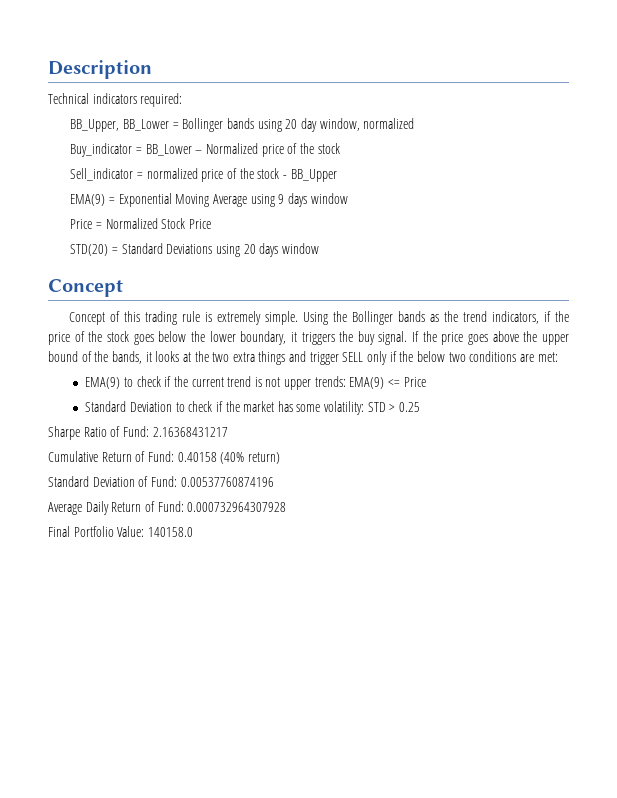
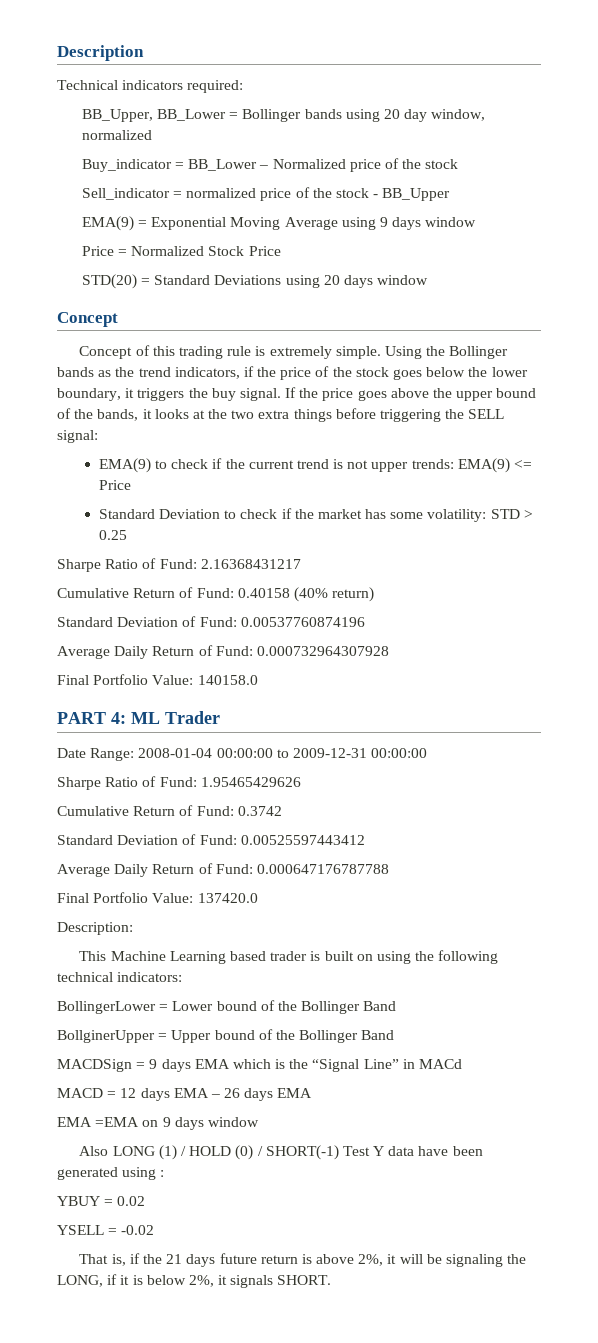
[289,351,558,365] and trigger SELL only if the below two conditions are met: -> [335,408,505,422] [57,430,98,443] before triggering the SELL signal:
(193, 532) none -> [57,711,220,724] [57,748,428,761] [57,776,301,790] [57,805,282,816] [57,834,365,845] [57,863,389,877] [57,892,258,903] [57,922,133,935] [79,950,499,964] [57,972,183,982] [57,1000,397,1014] [57,1029,395,1043] [57,1059,463,1072] [57,1088,313,1101] [57,1117,259,1130] [79,1145,483,1160] [57,1167,165,1180] [57,1196,146,1206] [57,1225,155,1235] [79,1253,527,1267] [57,1274,332,1288] // PART 4: ML Trader // Date Range: 2008-01-04 00:00:00 to 2009-12-31 00:00:00 // Sharpe Ratio of Fund: 1.95465429626 // Cumulative Return of Fund: 0.3742 // Standard Deviation of Fund: 0.00525597443412 // Average Daily Return of Fund: 0.000647176787788 // Final Portfolio Value: 137420.0 // Description: // This Machine Learning based trader is built on using the following technical indicators: // BollingerLower = Lower bound of the Bollinger Band // BollginerUpper = Upper bound of the Bollinger Band // MACDSign = 9 days EMA which is the “Signal Line” in MACd // MACD = 12 days EMA – 26 days EMA // EMA =EMA on 9 days window // Also LONG (1) / HOLD (0) / SHORT(-1) Test Y data have been generated using : // YBUY = 0.02 // YSELL = -0.02 // That is, if the 21 days future return is above 2%, it will be signaling the LONG, if it is below 2%, it signals SHORT.

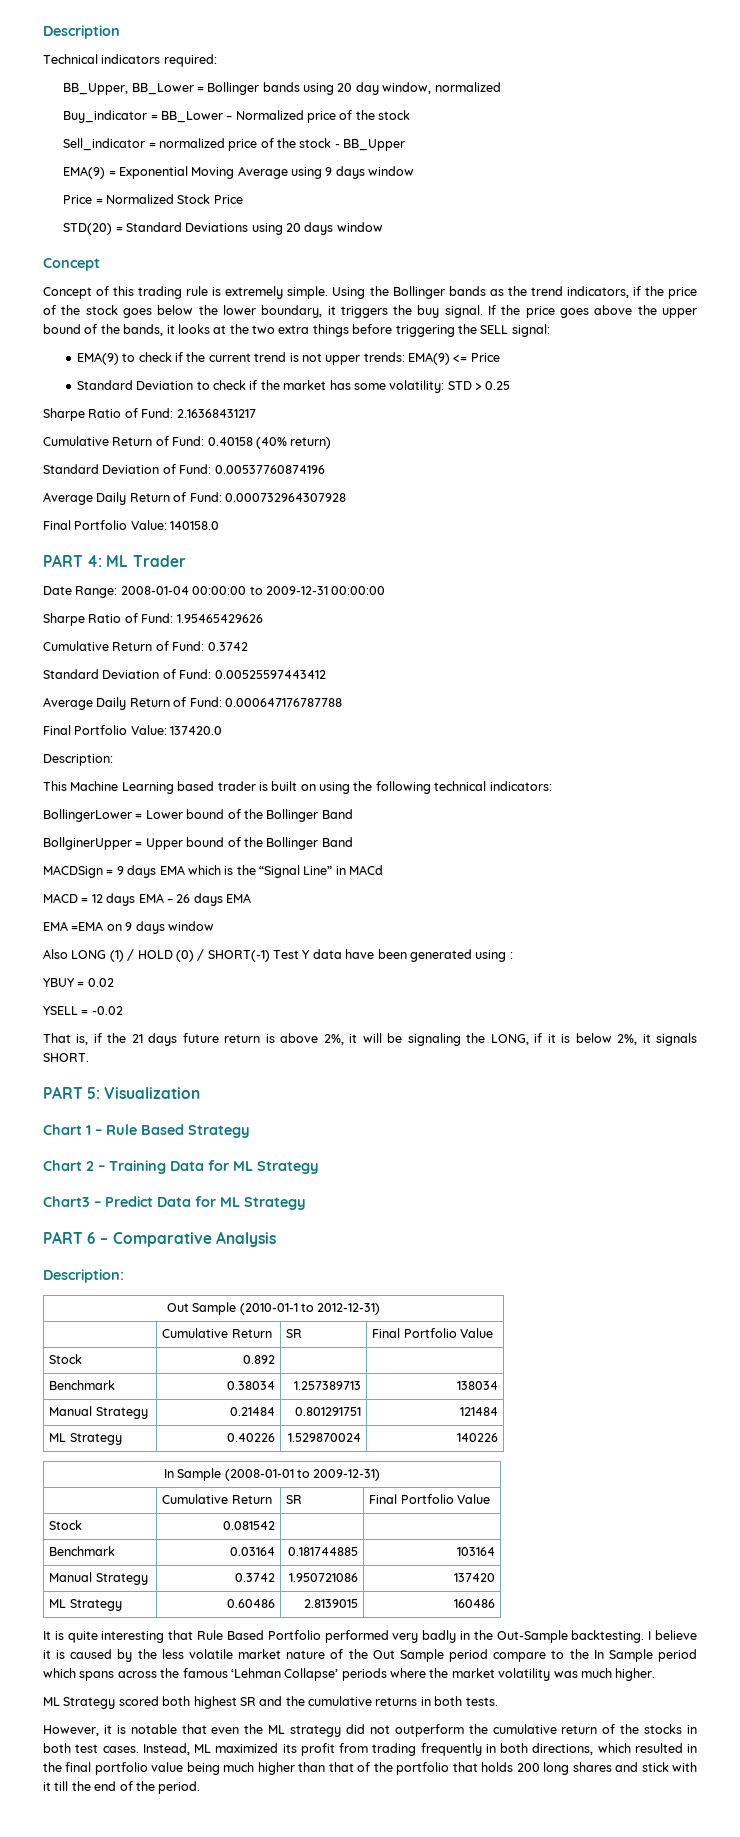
(332, 1280) none -> [43,1086,201,1099] [43,1124,250,1138] [43,1160,319,1174] [43,1196,306,1210] [43,1231,276,1247] [43,1269,124,1283] [166,1302,381,1315] [162,1328,272,1338] [286,1329,303,1338] [372,1328,494,1338] [49,1354,83,1364] [242,1355,275,1364] [49,1380,116,1390] [226,1381,275,1390] [293,1381,361,1390] [456,1381,498,1390] [49,1406,148,1419] [229,1407,275,1416] [294,1407,361,1416] [459,1407,498,1416] [49,1433,122,1445] [226,1433,275,1442] [287,1433,361,1442] [456,1433,498,1442] [163,1468,381,1481] [162,1494,272,1504] [286,1495,303,1504] [369,1494,491,1504] [49,1520,83,1530] [222,1521,275,1530] [49,1546,116,1556] [229,1547,275,1556] [287,1547,358,1556] [456,1547,495,1556] [49,1572,148,1585] [234,1573,275,1582] [288,1573,358,1582] [453,1573,495,1582] [49,1599,122,1611] [226,1599,275,1608] [303,1599,358,1608] [453,1599,495,1608] [43,1630,697,1643] [43,1649,697,1662] [43,1668,656,1681] [43,1696,498,1709] [43,1724,698,1737] [43,1743,697,1756] [43,1762,698,1775] [43,1781,201,1794] // PART 5: Visualization // Chart 1 – Rule Based Strategy // Chart 2 – Training Data for ML Strategy // Chart3 – Predict Data for ML Strategy // PART 6 – Comparative Analysis // Description: // Out Sample (2010-01-1 to 2012-12-31) // | Cumulative Return | SR | Final Portfolio Value // Stock | 0.892 | | // Benchmark | 0.38034 | 1.257389713 | 138034 // Manual Strategy | 0.21484 | 0.801291751 | 121484 // ML Strategy | 0.40226 | 1.529870024 | 140226 // In Sample (2008-01-01 to 2009-12-31) // | Cumulative Return | SR | Final Portfolio Value // Stock | 0.081542 | | // Benchmark | 0.03164 | 0.181744885 | 103164 // Manual Strategy | 0.3742 | 1.950721086 | 137420 // ML Strategy | 0.60486 | 2.8139015 | 160486 // It is quite interesting that Rule Based Portfolio performed very badly in the Out-Sample backtesting. I believe it is caused by the less volatile market nature of the Out Sample period compare to the In Sample period which spans across the famous ‘Lehman Collapse’ periods where the market volatility was much higher. // ML Strategy scored both highest SR and the cumulative returns in both tests. // However, it is notable that even the ML strategy did not outperform the cumulative return of the stocks in both test cases. Instead, ML maximized its profit from trading frequently in both directions, which resulted in the final portfolio value being much higher than that of the portfolio that holds 200 long shares and stick with it till the end of the period.

